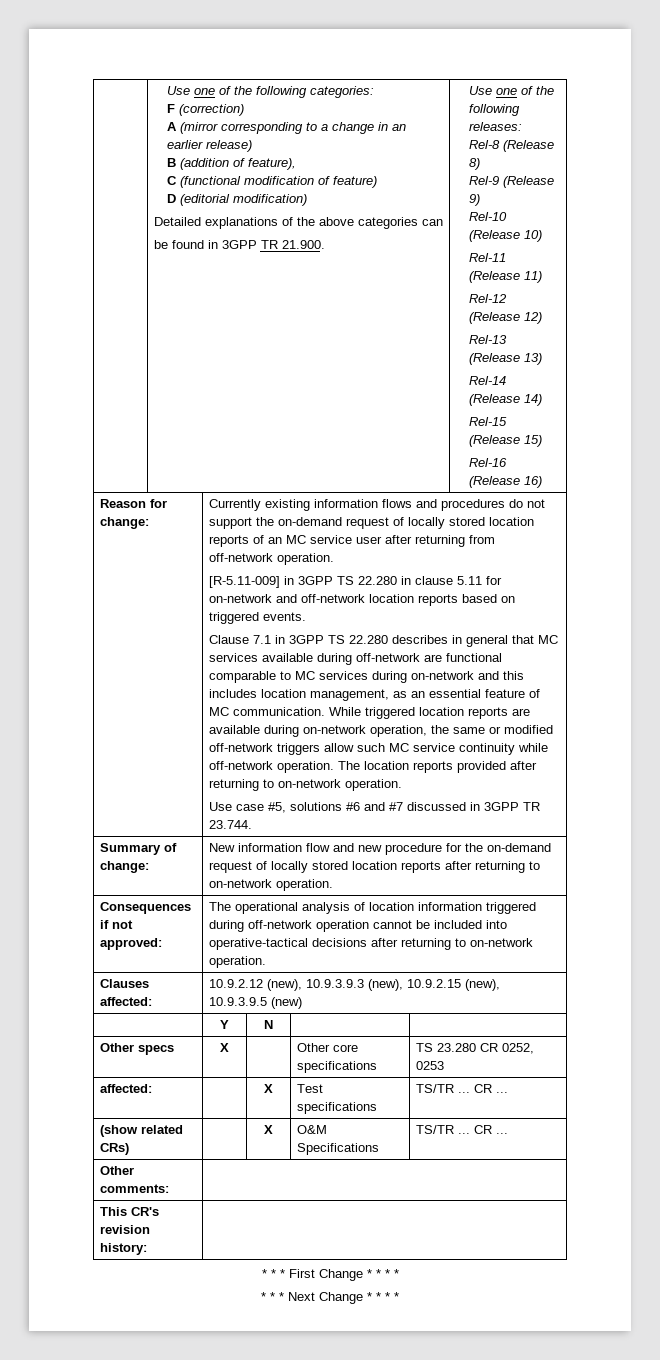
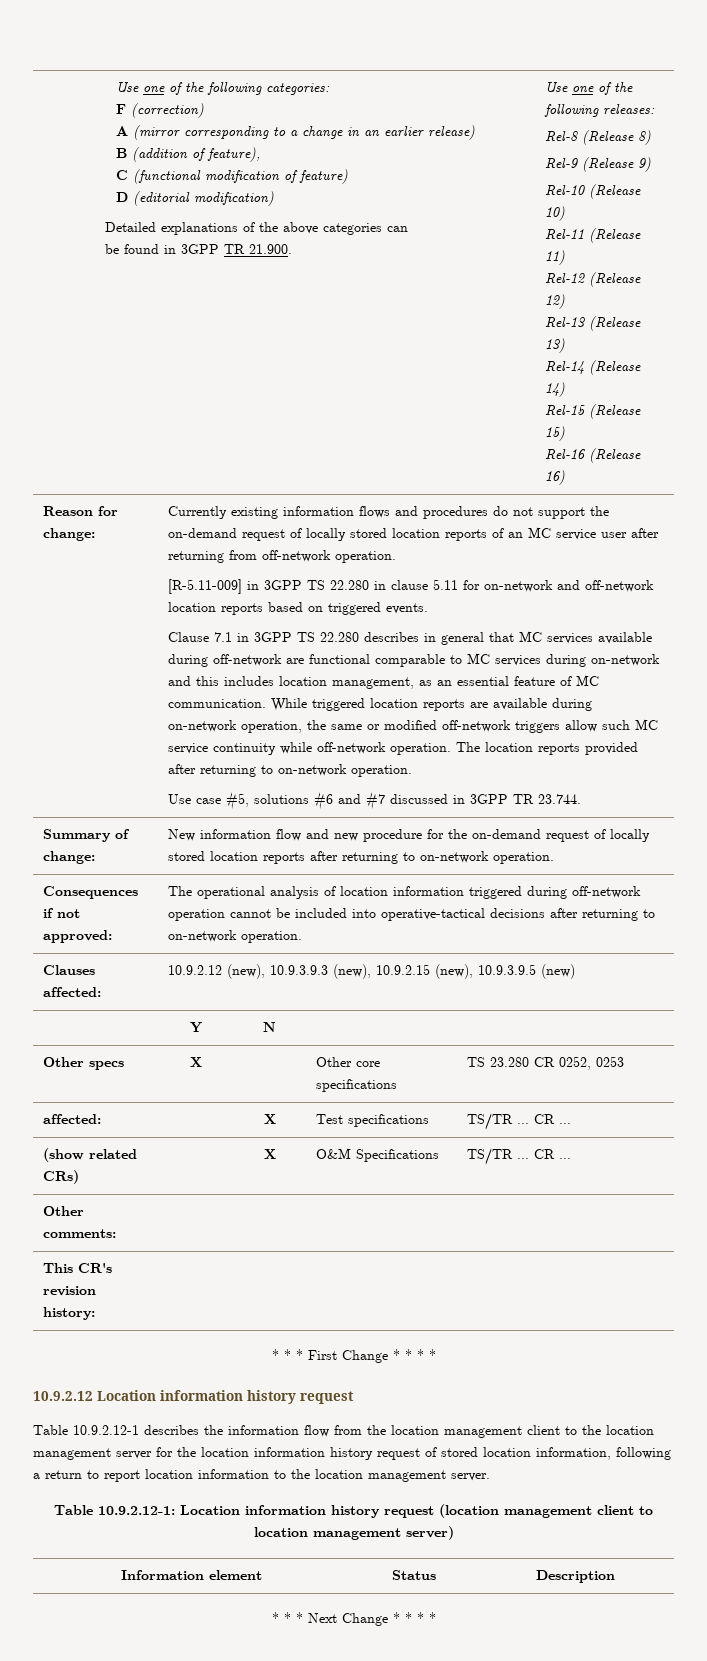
(399, 1273) none -> [33,1390,354,1404] [33,1425,654,1438] [33,1447,671,1460] [33,1469,490,1482] [54,1504,653,1518] [253,1526,454,1540] [121,1570,262,1580] [391,1570,436,1580] [536,1570,615,1583] // 10.9.2.12 Location information history request // Table 10.9.2.12-1 describes the information flow from the location management client to the location management server for the location information history request of stored location information, following a return to report location information to the location management server. // Table 10.9.2.12-1: Location information history request (location management client to location management server) // Information element | Status | Description

